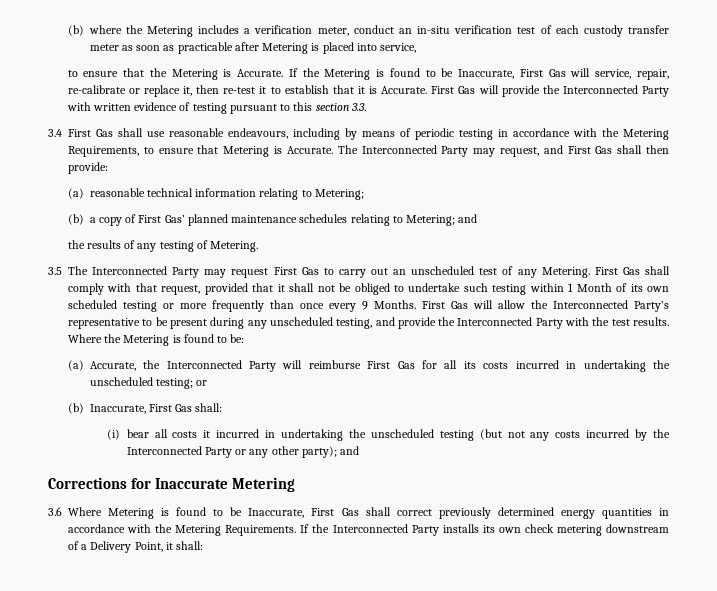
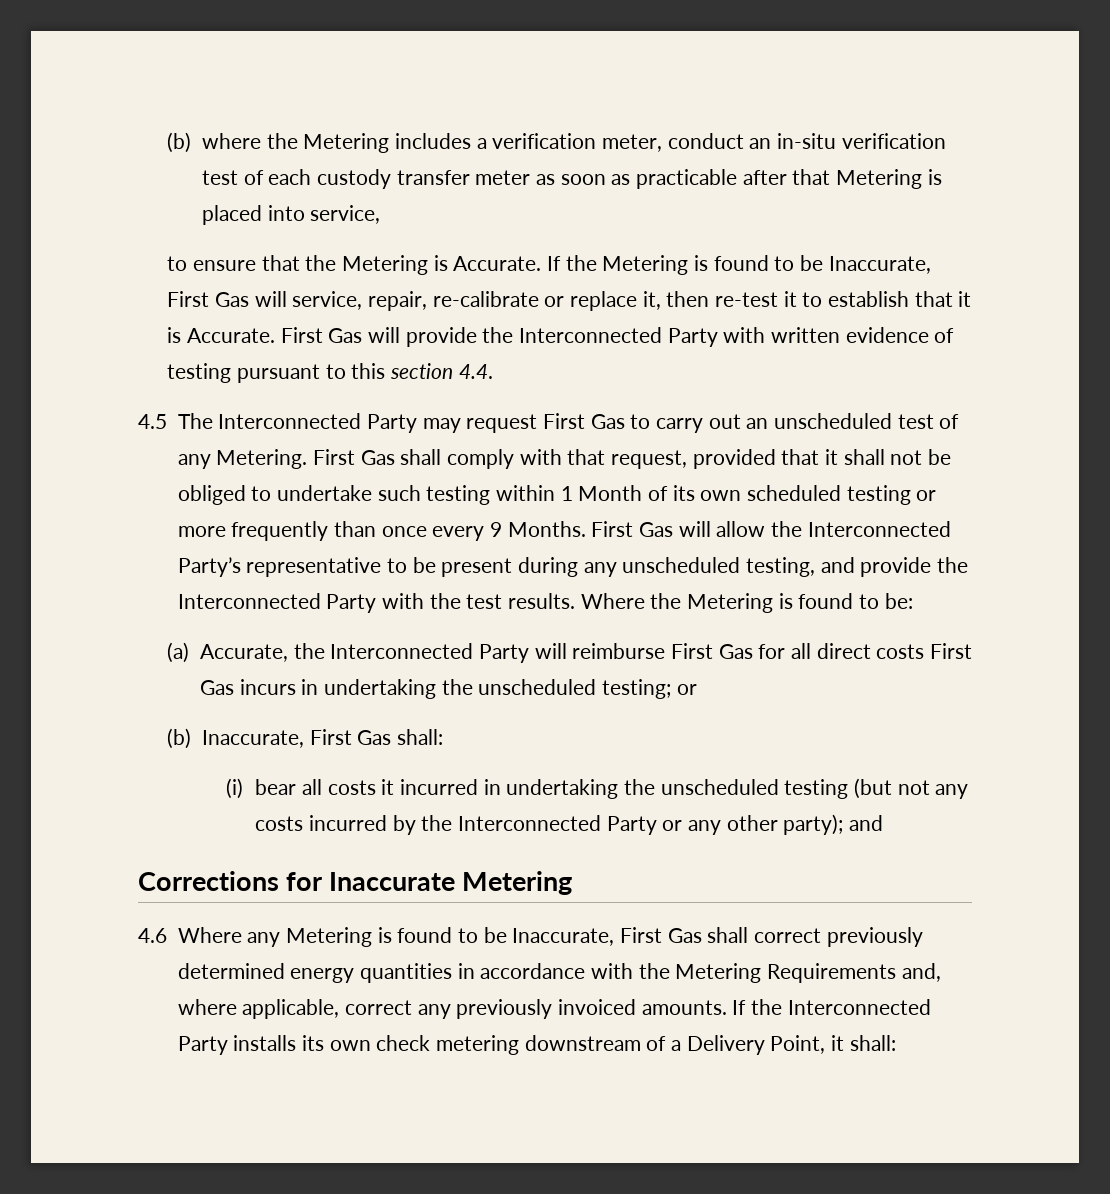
(259, 46) none -> [792,169,831,185] that
[350,103,366,111] [48,128,669,140] [68,145,669,157] [68,162,108,174] [67,188,364,200] [67,214,478,226] [67,240,259,252] [48,267,62,275] 3.3. // 3.4 First Gas shall use reasonable endeavours, including by means of periodic testing in accordance with the Metering Requirements, to ensure that Metering is Accurate. The Interconnected Party may request, and First Gas shall then provide: // (a) reasonable technical information relating to Metering; // (b) a copy of First Gas’ planned maintenance schedules relating to Metering; and // the results of any testing of Metering. // 3.5 -> [458,364,493,379] [138,414,167,429] 4.4. // 4.5
[463,360,559,369] its costs incurred -> [816,643,972,659] [199,679,296,695] direct costs First Gas incurs
[48,507,102,516] 3.6 Where -> [138,927,281,947] 4.6 Where any
[225,525,297,536] Requirements. -> [766,963,941,983] [177,999,727,1019] Requirements and, where applicable, correct any previously invoiced amounts.

